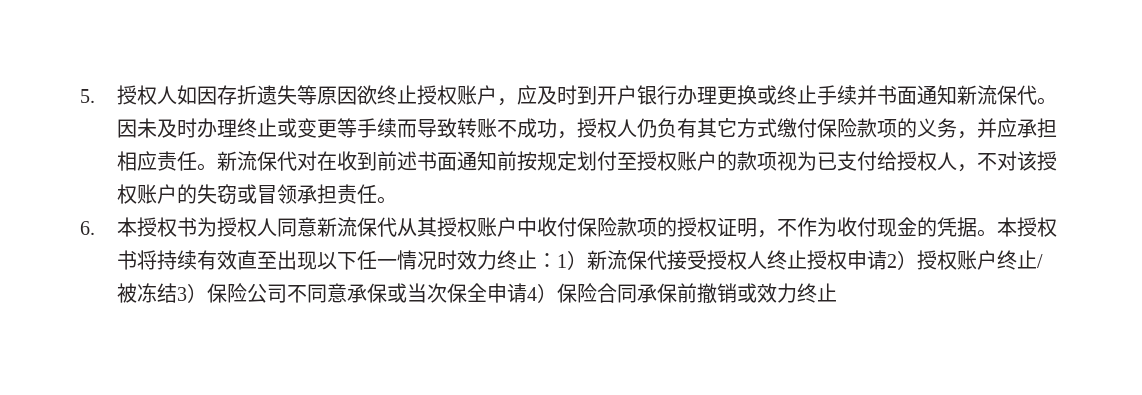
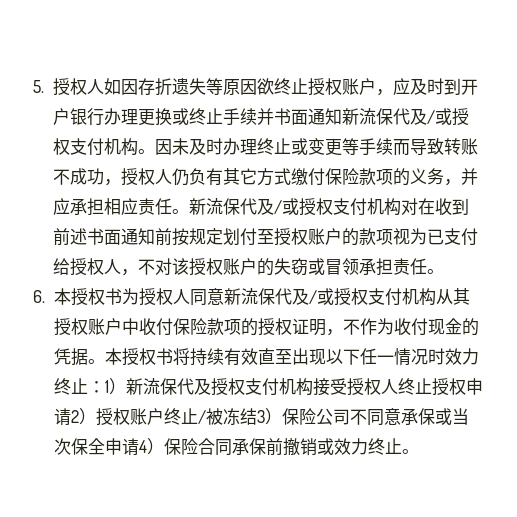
(1037, 95) none -> [409,108,469,126] [52,138,138,156] 及/或授权支付机构
(297, 161) none -> [256,198,401,216] 及/或授权支付机构
(397, 227) none -> [291,288,436,306] 及/或授权支付机构
(667, 260) none -> [193,378,313,396] 及授权支付机构
(837, 292) none -> [401,449,419,454] 。

